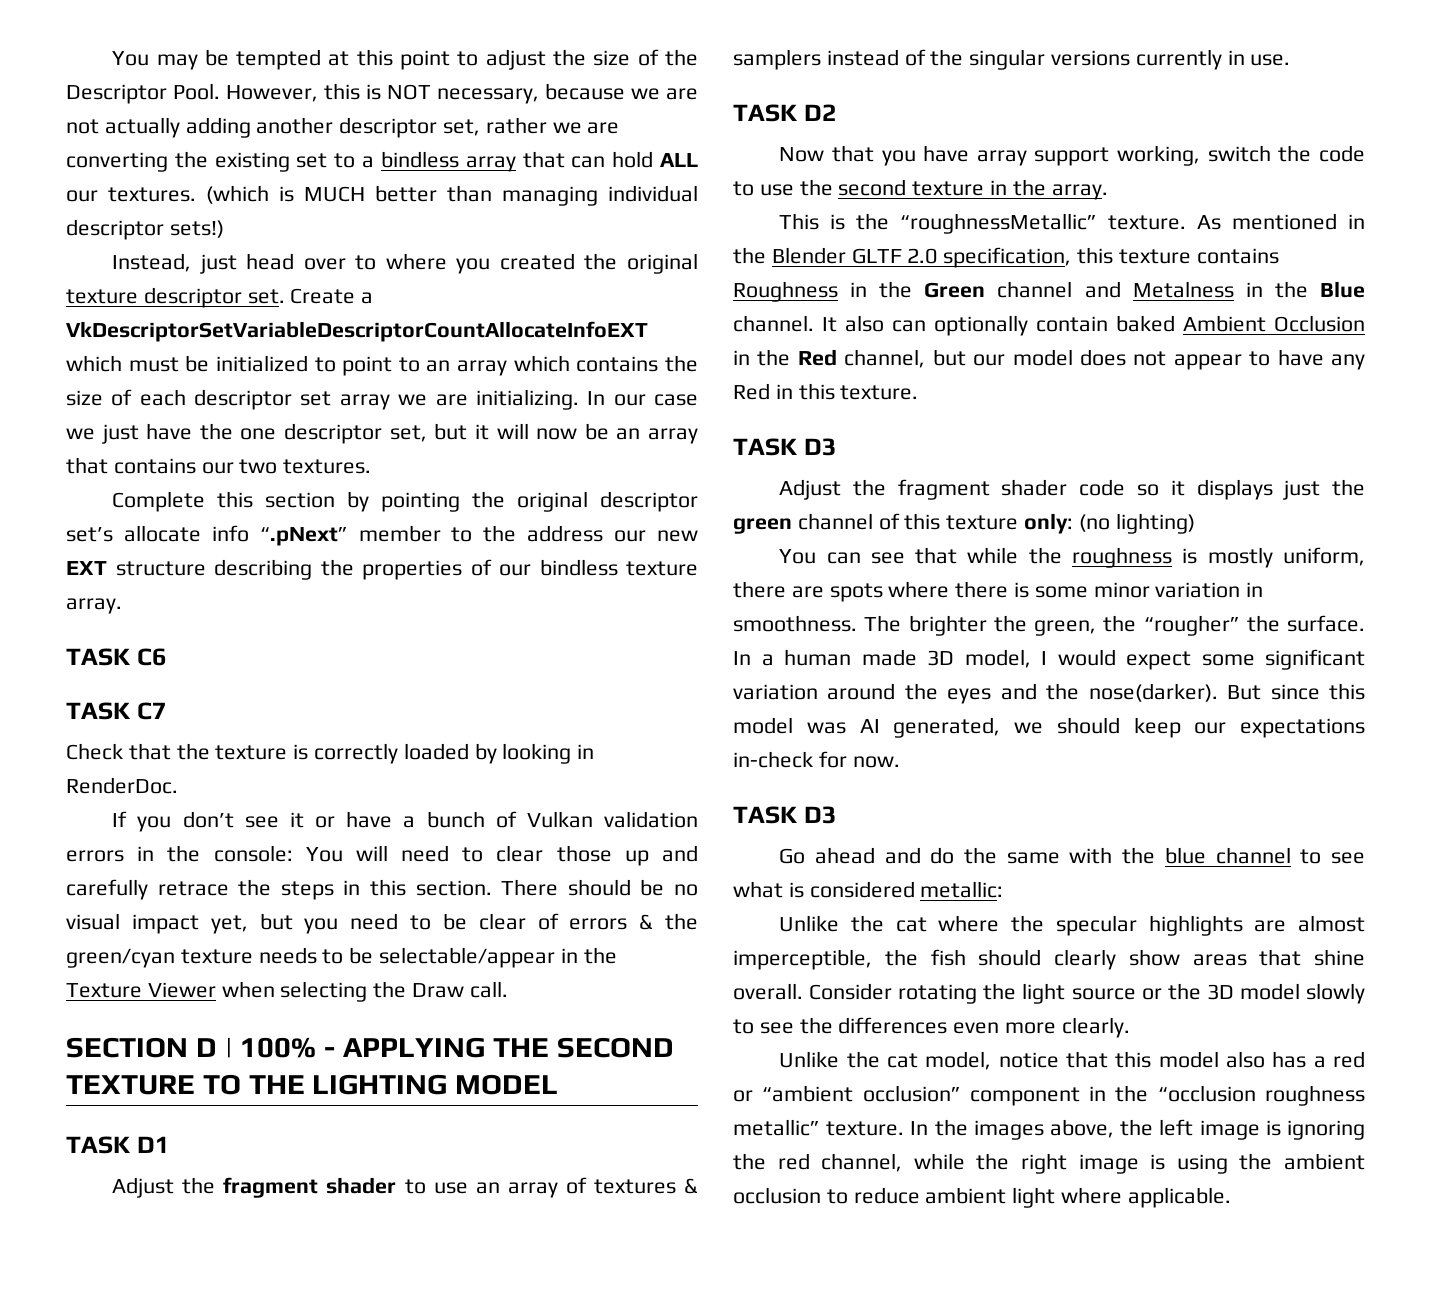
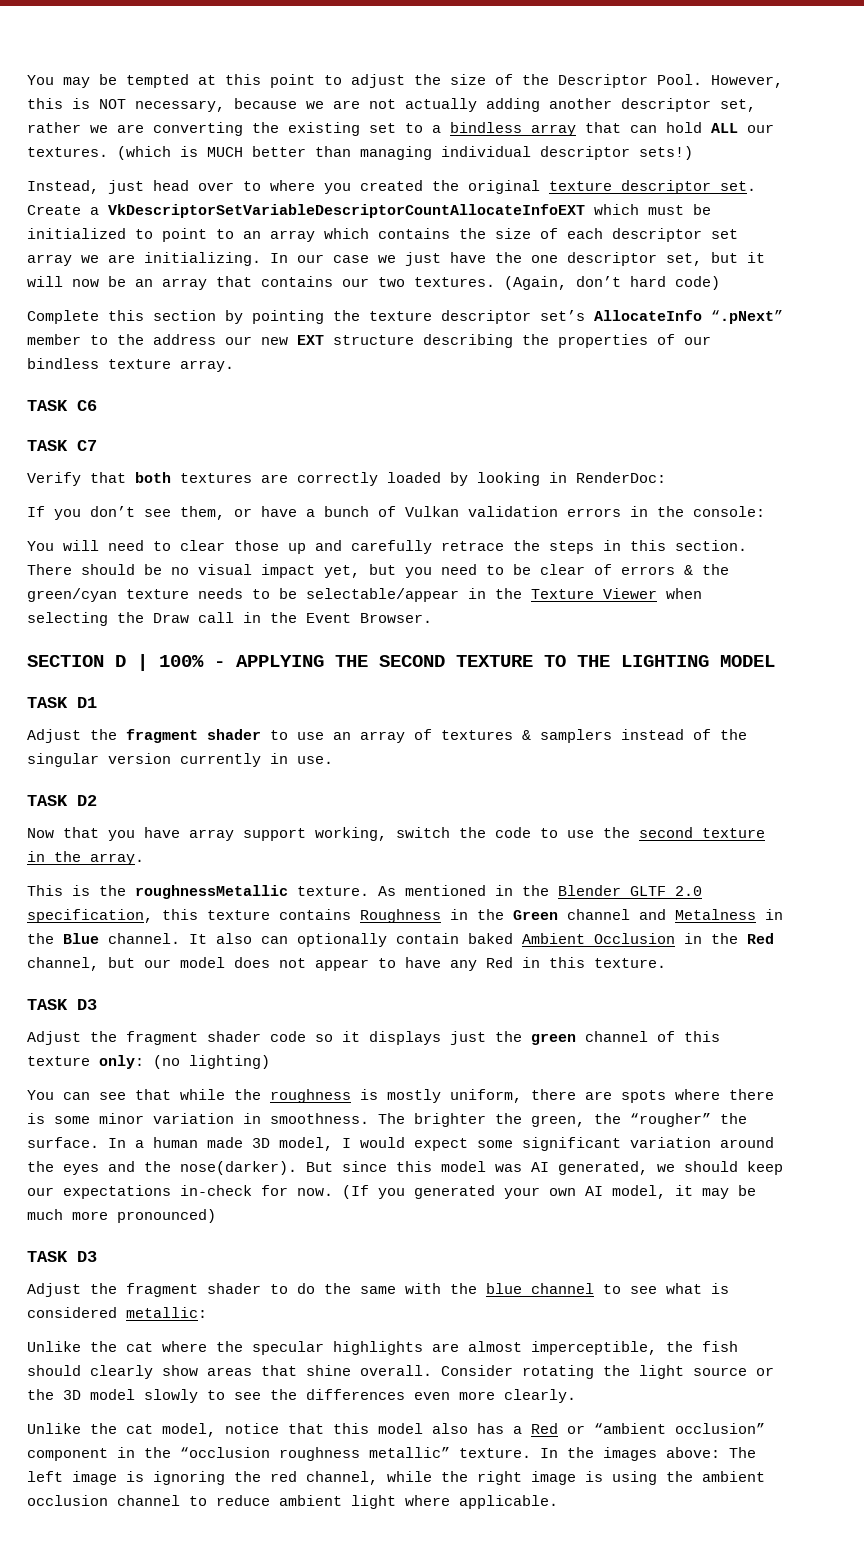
(372, 466) none -> [504,276,720,290] (Again, don’t hard code)
[517,491,589,512] original -> [369,311,432,321] texture
[123,525,249,542] allocate info -> [594,310,702,321] AllocateInfo
[66,743,309,760] Check that the texture is -> [27,472,288,486] Verify that both textures are
[66,777,178,794] RenderDoc. -> [576,472,666,483] RenderDoc:
[289,812,304,828] it -> [180,506,225,520] them,
(293, 853) none -> (765, 511) //
[469,981,508,998] call. -> [198,612,432,623] call in the Event Browser.
[1051,50,1131,66] versions -> [108,753,171,764] version
[900,213,1098,234] “roughnessMetallic” -> [135,885,288,899] roughnessMetallic
[733,806,837,824] [779,847,921,864] // TASK D3 // Go ahead and -> [342,1185,756,1199] [27,1209,216,1223] [27,1251,97,1262] [27,1283,288,1297] (If you generated your own AI model, it may be much more pronounced) // TASK D3 // Adjust the fragment shader to
[1332,1051,1365,1068] red -> [531,1423,558,1434] Red
[1050,1119,1154,1138] above, the -> [666,1447,756,1458] above: The
(821, 1195) none -> [117,1495,180,1506] channel

